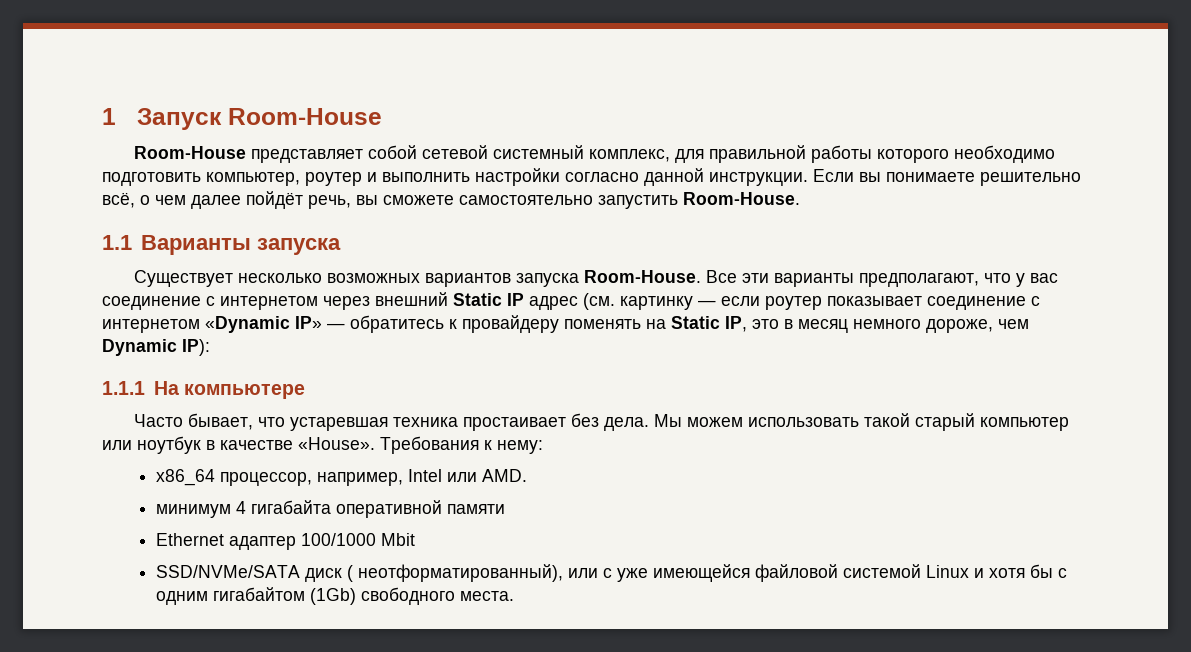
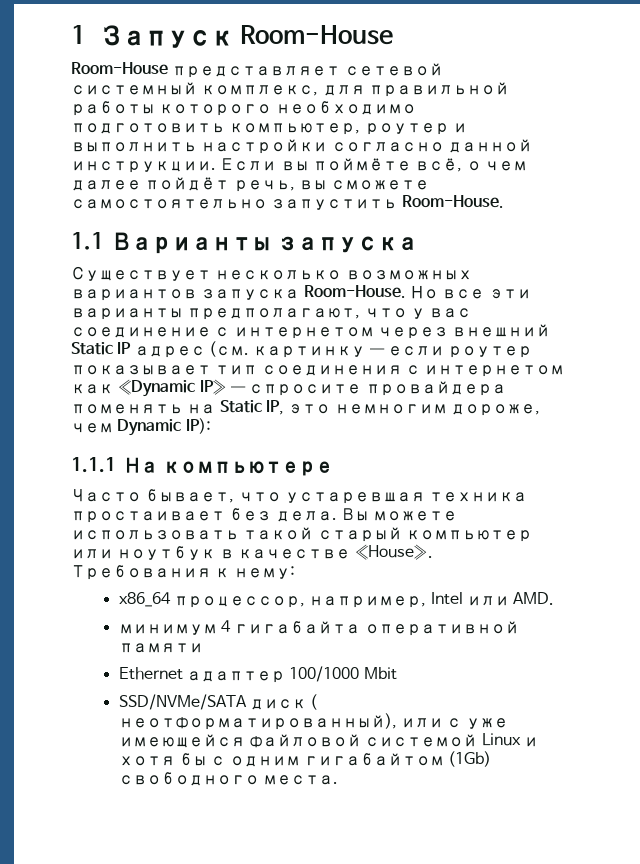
[368,145,418,159] собой -> (341, 72) none
[886,172,1081,186] понимаете решительно -> [312,158,411,171] поймёте
[706,270,738,283] Все -> [409,285,485,299] Но все
[927,296,1040,310] [102,319,200,333] соединение с интернетом -> [215,365,565,377] [71,384,113,394] тип соединения с интернетом как
[350,315,559,333] обратитесь к провайдеру -> [249,381,506,396] спросите провайдера
[784,319,921,333] в месяц немного -> [334,404,447,414] немногим
[654,414,744,427] Мы можем -> [340,508,458,521] Вы можете

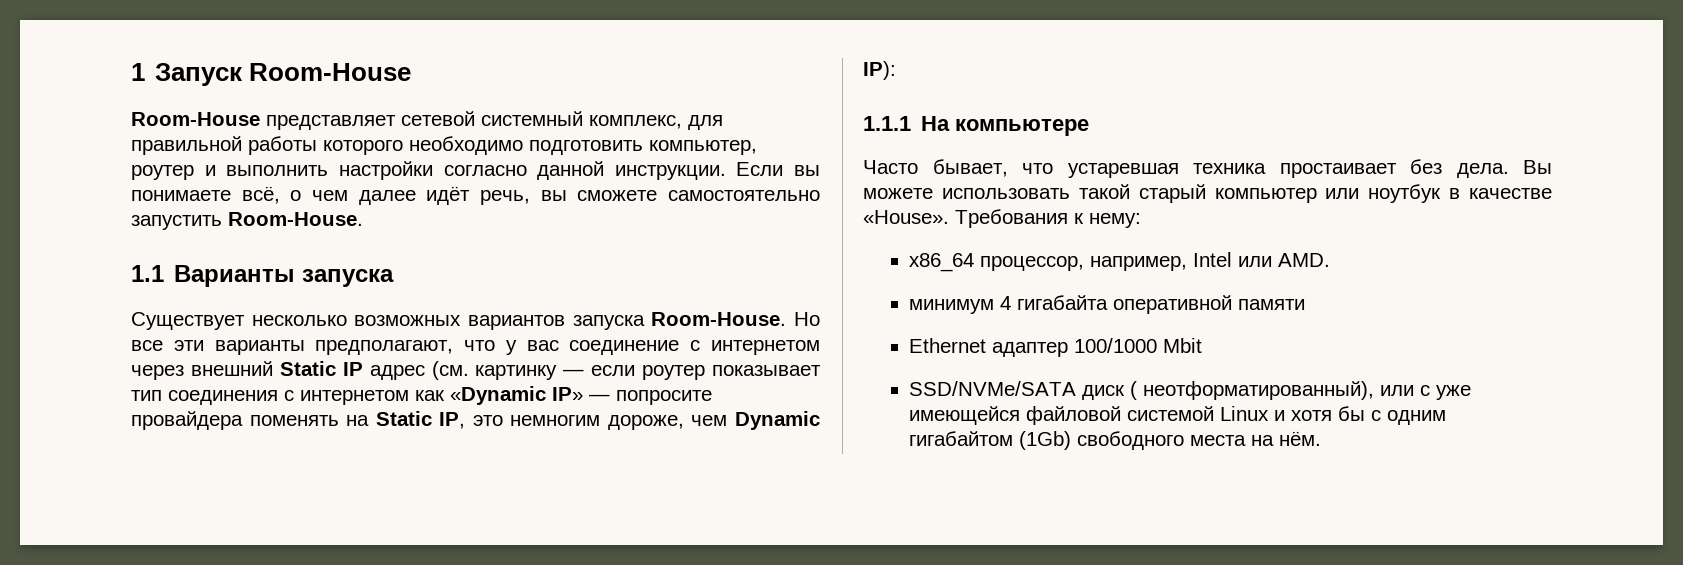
[312,158,411,171] поймёте -> [131,190,231,201] понимаете
[145,177,230,191] пойдёт -> [426,186,471,205] идёт
[249,384,362,396] спросите -> [616,390,712,405] попросите
[262,775,338,785] места. -> [1190,431,1322,446] места на нём.

